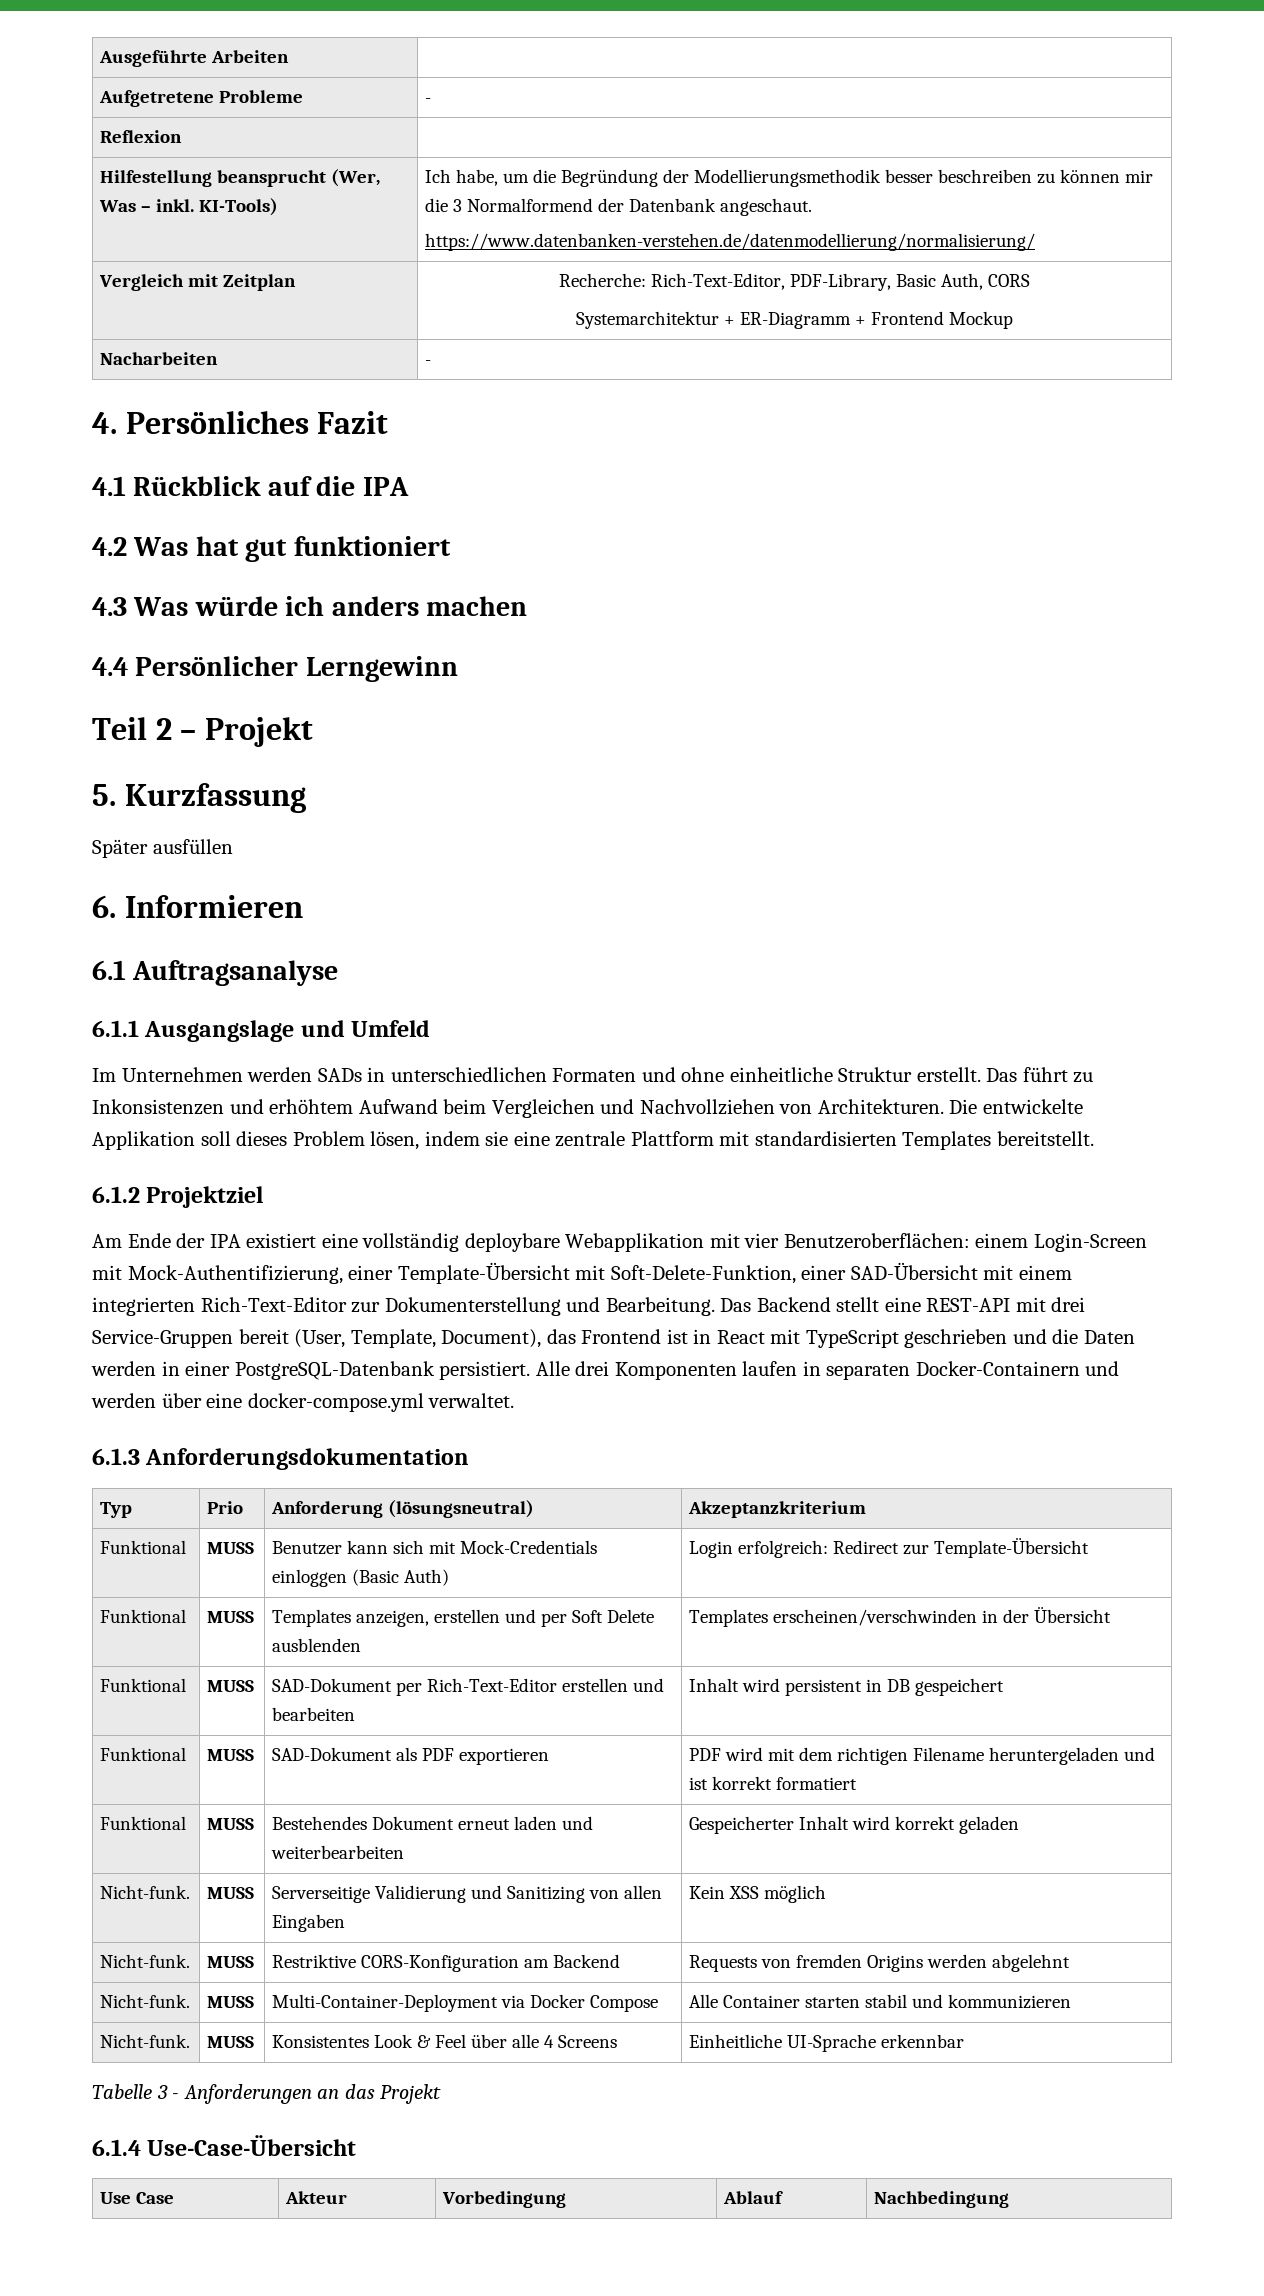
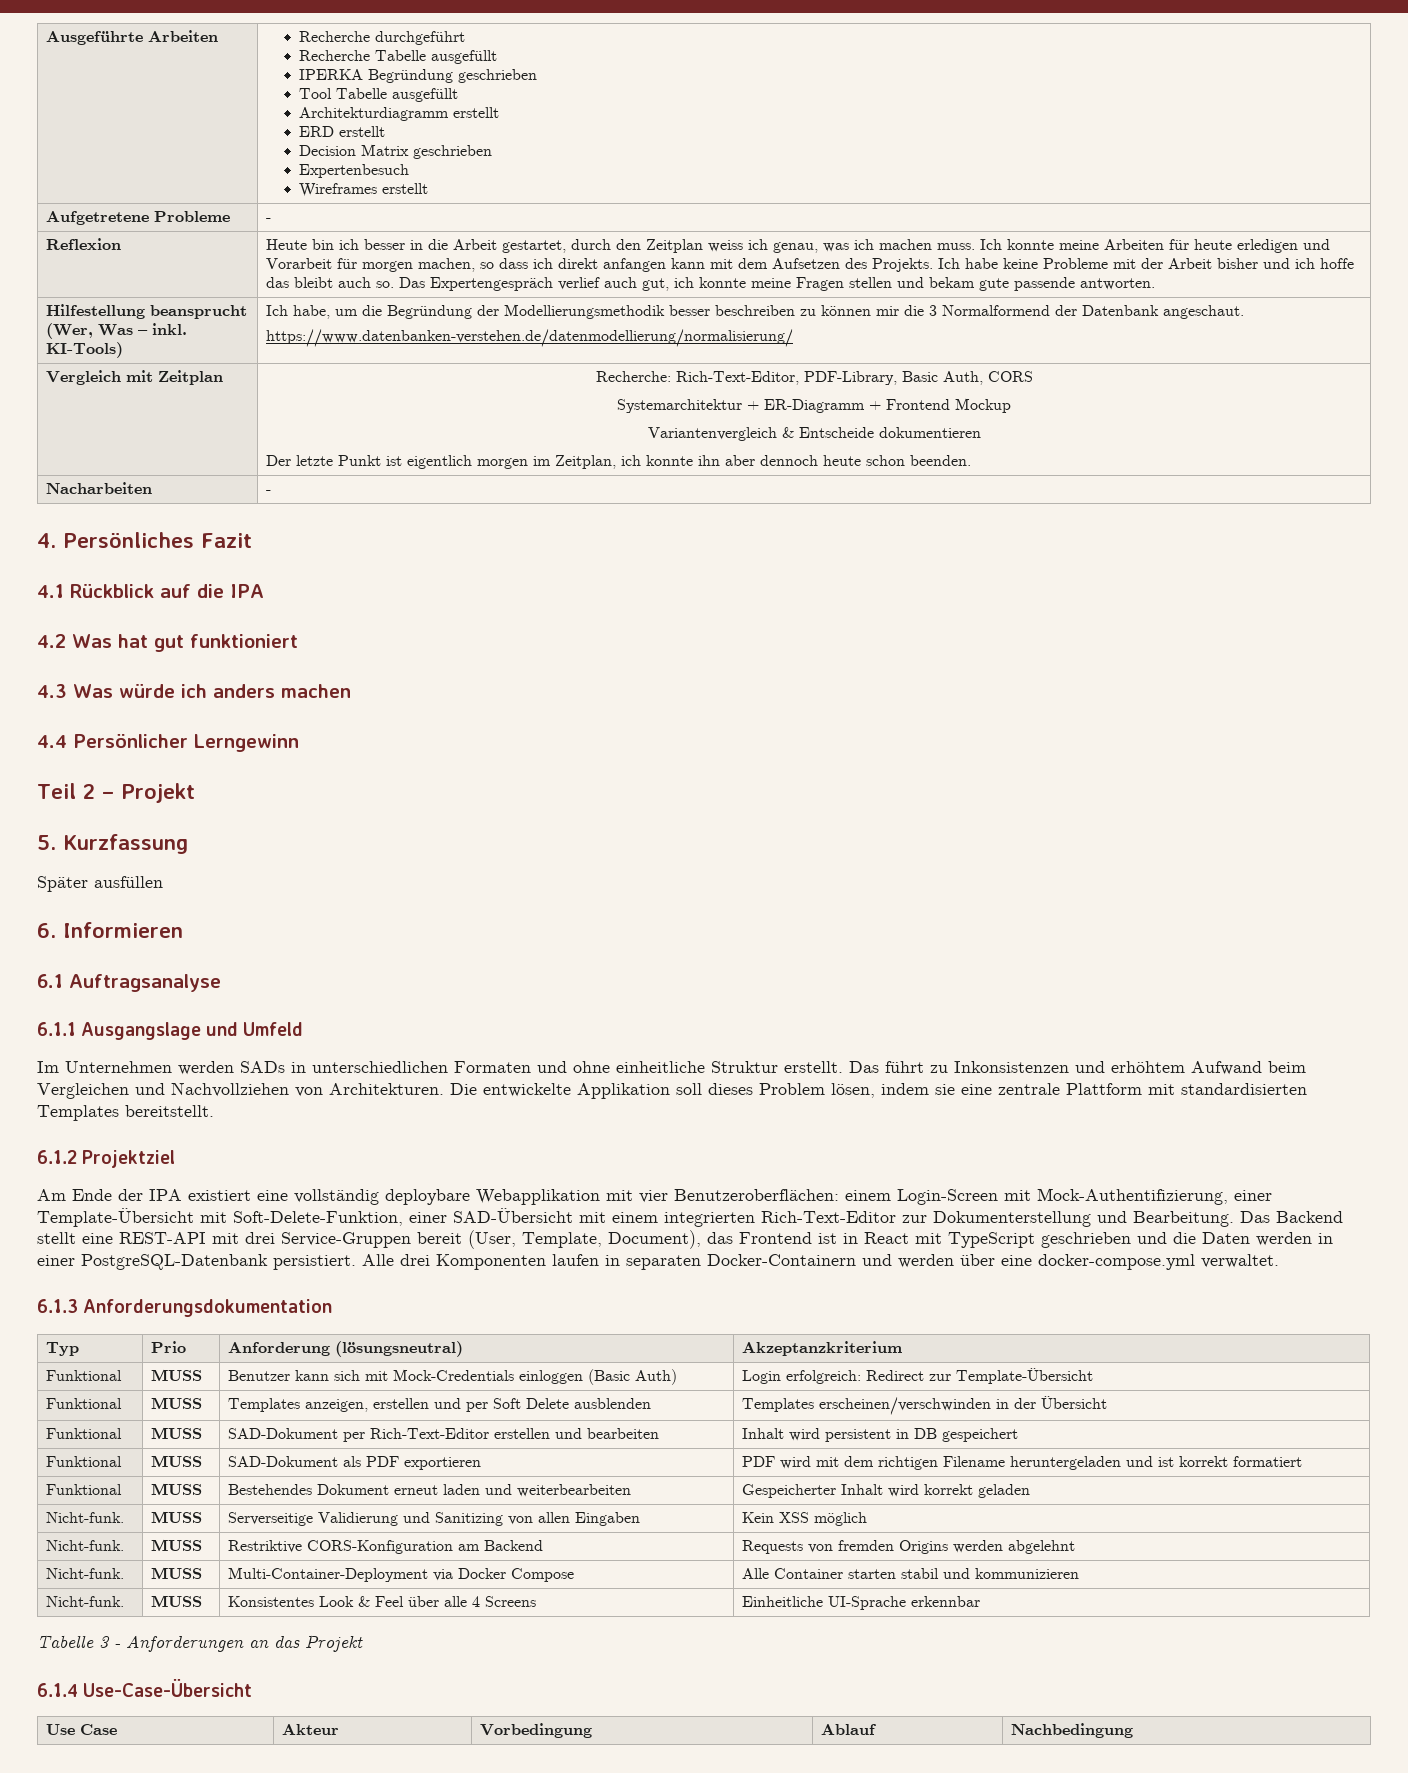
[99,90,304,107] [425,98,432,103] [100,130,183,143] // Aufgetretene Probleme | - // Reflexion | -> [299,31,466,45] [299,50,498,64] [299,69,538,83] [299,88,459,102] [299,107,500,121] [299,126,386,137] [299,144,493,159] [299,164,410,178] [299,183,429,197] [46,211,231,225] [266,218,272,222] [46,238,122,250] [266,239,1331,253] [266,258,1355,272] [266,277,1156,291] Recherche durchgeführt // Recherche Tabelle ausgefüllt // IPERKA Begründung geschrieben // Tool Tabelle ausgefüllt // Architekturdiagramm erstellt // ERD erstellt // Decision Matrix geschrieben // Expertenbesuch // Wireframes erstellt // Aufgetretene Probleme | - // Reflexion | Heute bin ich besser in die Arbeit gestartet, durch den Zeitplan weiss ich genau, was ich machen muss. Ich konnte meine Arbeiten für heute erledigen und Vorarbeit für morgen machen, so dass ich direkt anfangen kann mit dem Aufsetzen des Projekts. Ich habe keine Probleme mit der Arbeit bisher und ich hoffe das bleibt auch so. Das Expertengespräch verlief auch gut, ich konnte meine Fragen stellen und bekam gute passende antworten.
(1013, 320) none -> [647,427,981,441] [266,455,972,469] // Variantenvergleich & Entscheide dokumentieren // Der letzte Punkt ist eigentlich morgen im Zeitplan, ich konnte ihn aber dennoch heute schon beenden.

